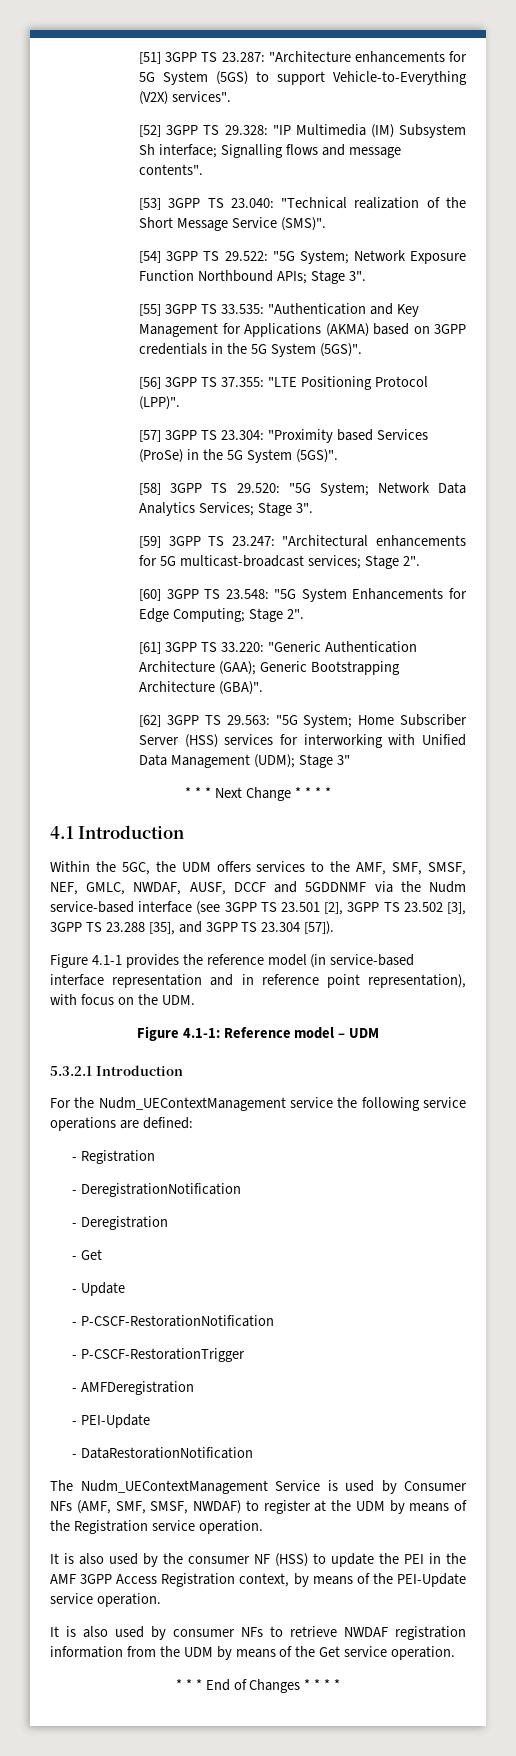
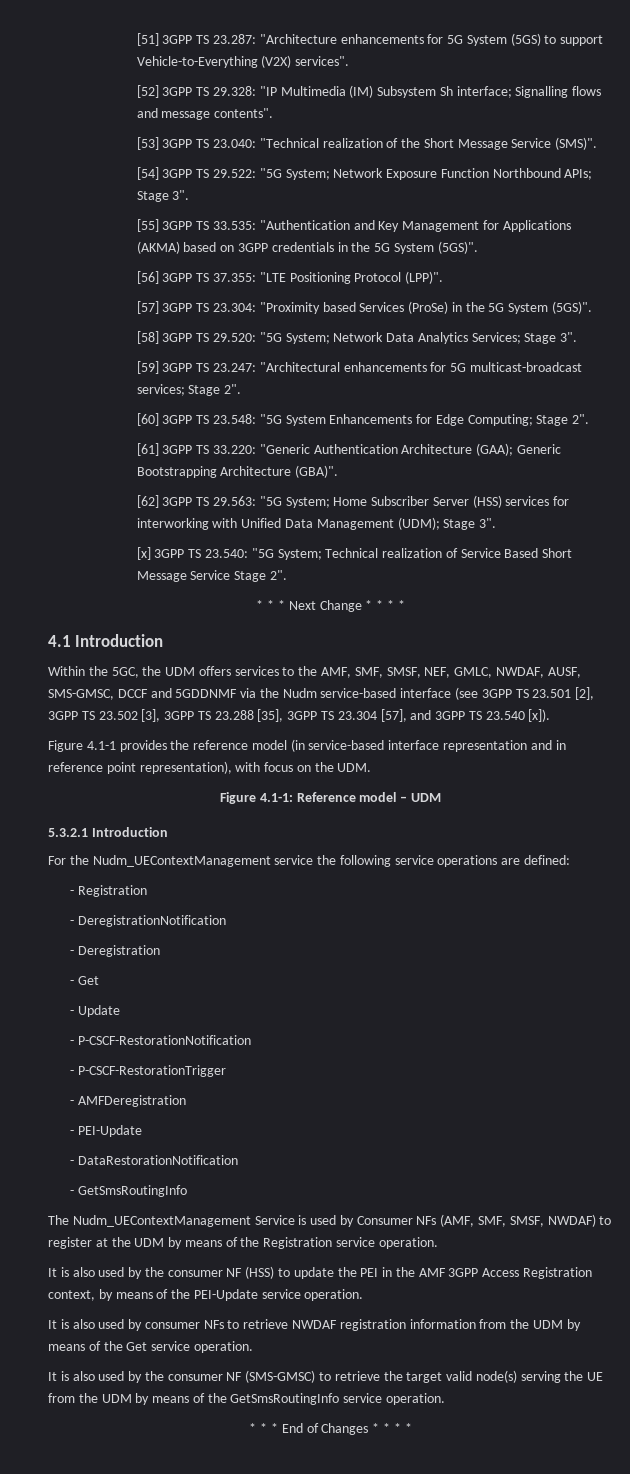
[336,755,350,765] 3" -> [479,518,497,528] [136,547,573,560] [136,570,287,582] 3". // [x] 3GPP TS 23.540: "5G System; Technical realization of Service Based Short Message Service Stage 2".
(226, 888) none -> [48,689,114,700] SMS-GMSC,
(175, 928) none -> [287,709,407,722] 3GPP TS 23.304 [57],
[261,921,335,935] 23.304 [57]). -> [485,709,551,722] 23.540 [x]).
(254, 1453) none -> [70,1185,187,1197] // - GetSmsRoutingInfo
(456, 1653) none -> [48,1370,604,1383] [48,1393,446,1405] // It is also used by the consumer NF (SMS-GMSC) to retrieve the target valid node(s) serving the UE from the UDM by means of the GetSmsRoutingInfo service operation.

